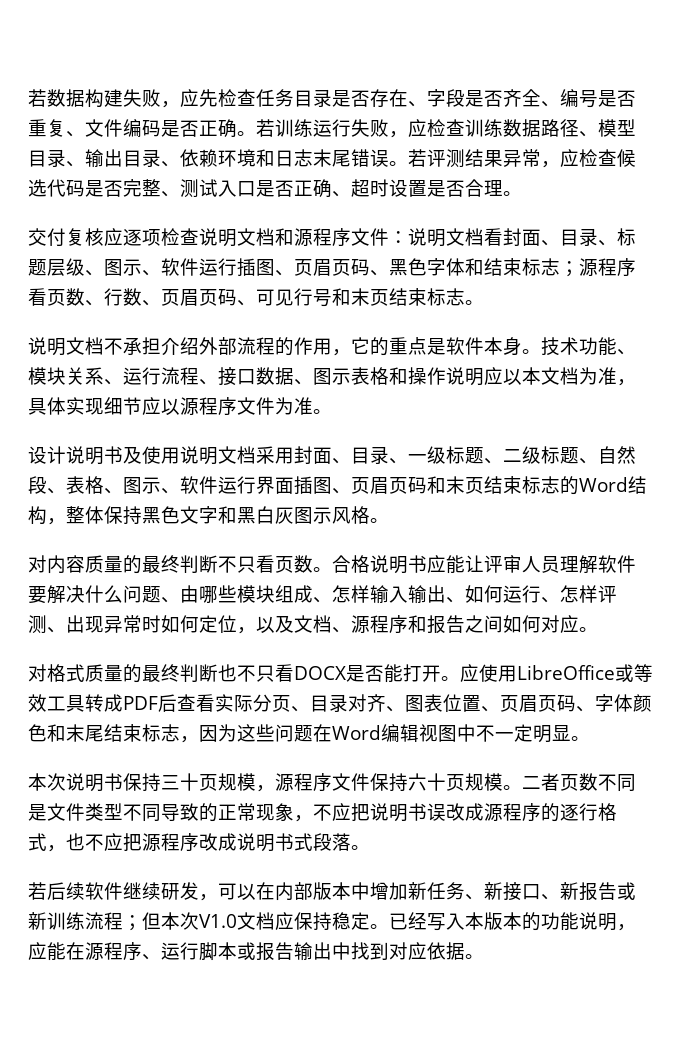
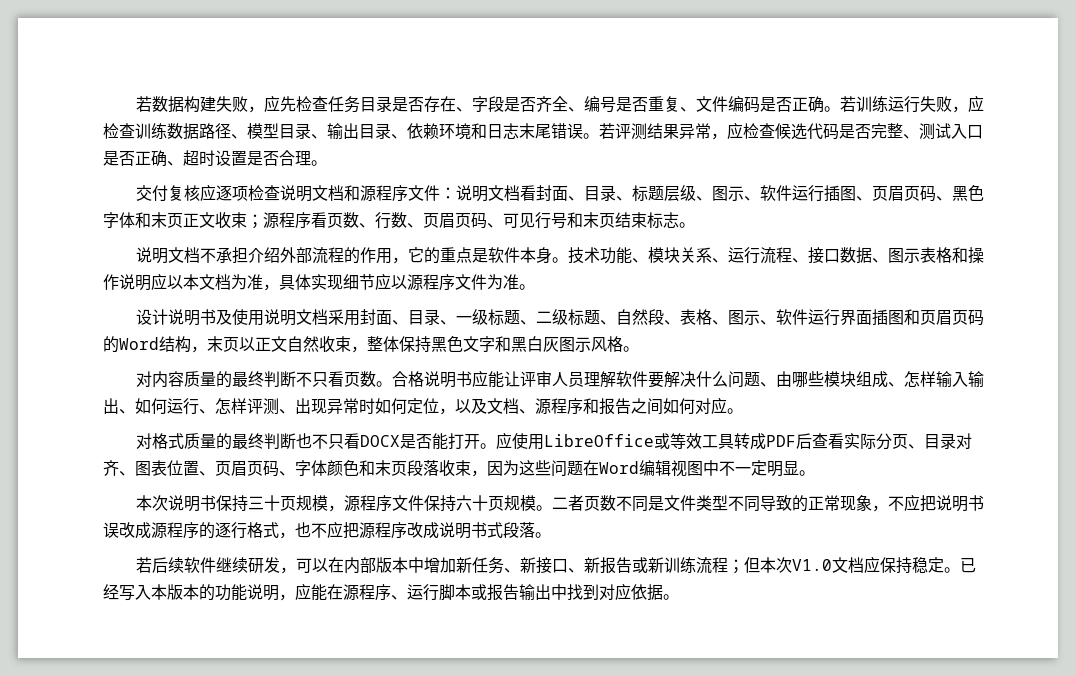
[484,258,560,276] 结束标志 -> [151,212,247,229] 末页正文收束
[332,476,647,495] [28,506,47,525] 、页眉页码和末页结束标志的Word结构 -> [904,309,985,326] [103,336,351,353] 和页眉页码的Word结构，末页以正文自然收束
[85,724,180,742] 尾结束标志 -> [391,460,471,477] 页段落收束

